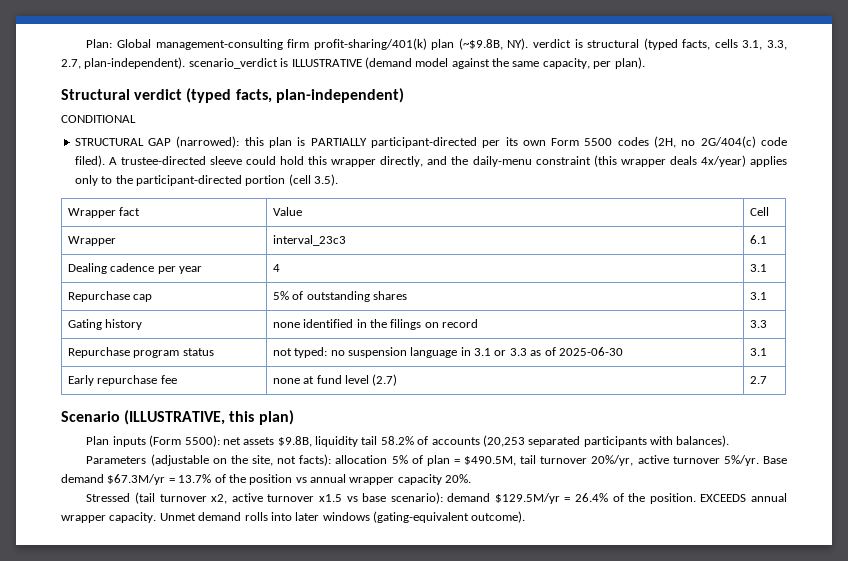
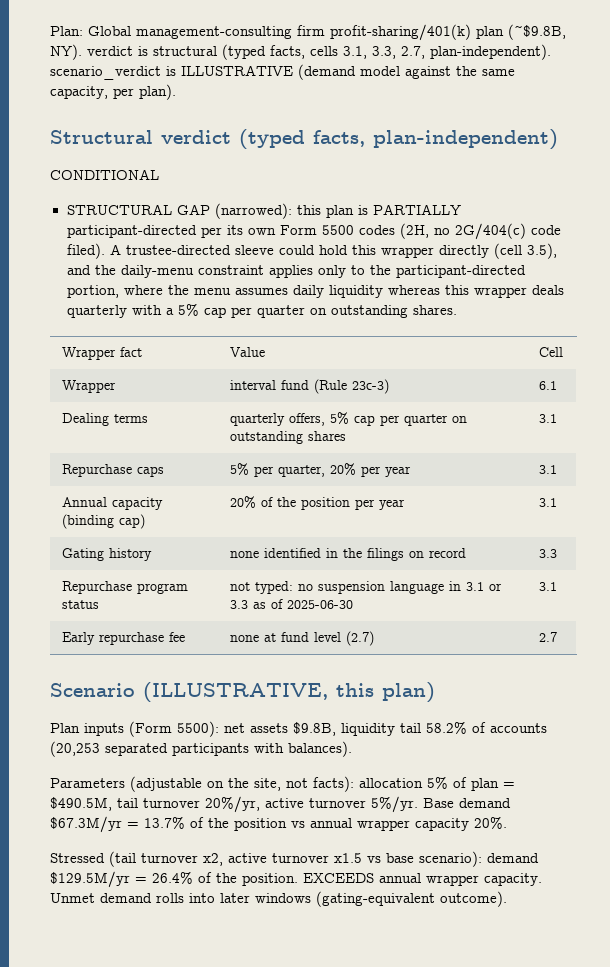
[380,156,424,167] directly, -> [438,243,557,259] directly (cell 3.5),
[593,155,746,167] (this wrapper deals 4x/year) -> (264, 270) none
[245,174,338,186] portion (cell 3.5). -> [66,285,564,298] [66,303,457,318] portion, where the menu assumes daily liquidity whereas this wrapper deals quarterly with a 5% cap per quarter on outstanding shares.
[272,235,346,246] [749,235,767,244] [67,263,202,274] [272,264,280,272] interval_23c3 | 6.1 // Dealing cadence per year | 4 -> [229,379,389,394] [538,381,557,390] [61,413,148,426] [229,412,467,426] [229,431,346,444] interval fund (Rule 23c-3) | 6.1 // Dealing terms | quarterly offers, 5% cap per quarter on outstanding shares
[133,294,153,302] [272,291,407,302] cap | 5% of outstanding shares -> [136,466,164,477] [229,463,411,477] [538,465,557,474] [61,497,163,510] [61,514,145,529] [229,496,405,510] caps | 5% per quarter, 20% per year | 3.1 // Annual capacity (binding cap) | 20% of the position per year

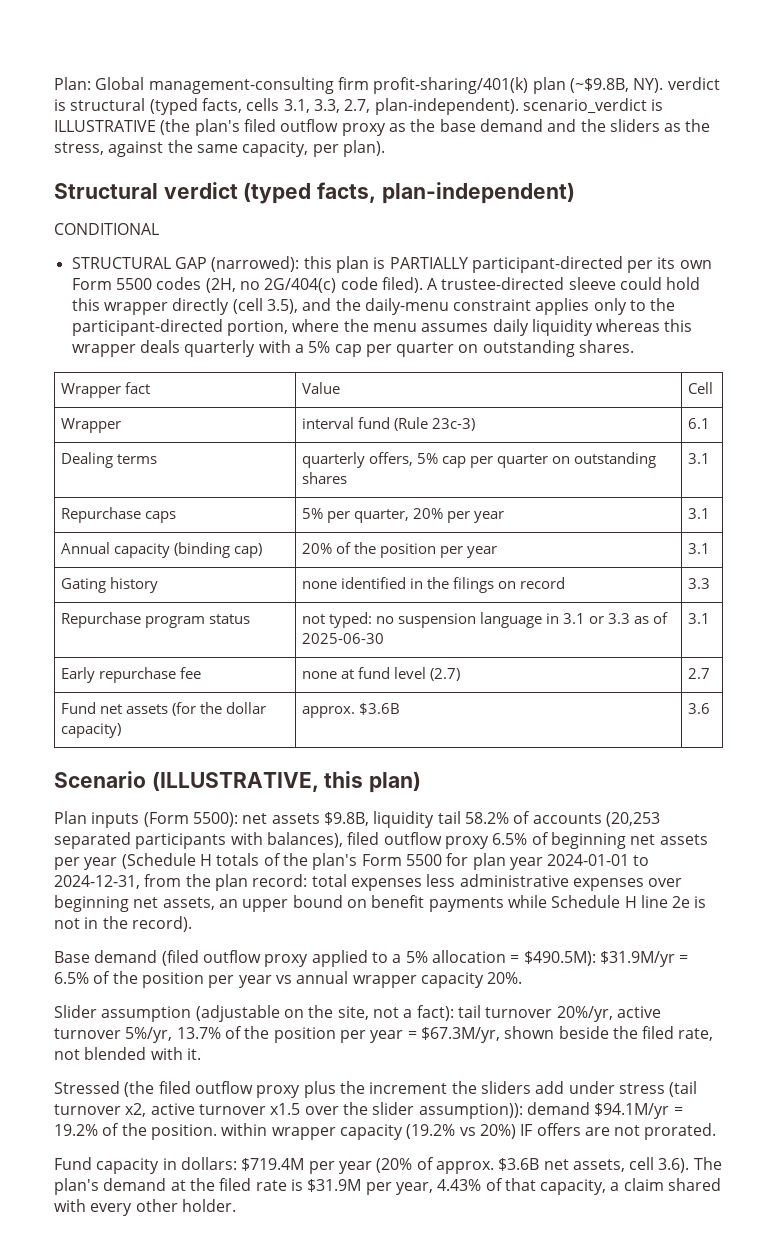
[298,64,400,80] (demand model -> [160,119,711,136] [54,142,104,155] (the plan's filed outflow proxy as the base demand and the sliders as the stress,
(557, 637) none -> [61,702,267,716] [61,723,122,738] [302,703,401,718] [688,703,711,714] // Fund net assets (for the dollar capacity) | approx. $3.6B | 3.6
[288,741,352,757] [50,776,515,792] [50,796,511,813] [50,816,287,833] balances). // Parameters (adjustable on the site, not facts): allocation 5% of plan = $490.5M, tail turnover 20%/yr, active turnover 5%/yr. Base demand $67.3M/yr = 13.7% of the position -> [266,832,708,849] [54,853,650,870] [54,874,683,891] [54,895,707,912] [54,916,192,932] [54,950,689,967] [54,971,272,988] balances), filed outflow proxy 6.5% of beginning net assets per year (Schedule H totals of the plan's Form 5500 for plan year 2024-01-01 to 2024-12-31, from the plan record: total expenses less administrative expenses over beginning net assets, an upper bound on benefit payments while Schedule H line 2e is not in the record). // Base demand (filed outflow proxy applied to a 5% allocation = $490.5M): $31.9M/yr = 6.5% of the position per year
[50,853,105,863] Stressed -> [54,1005,661,1022] [54,1026,714,1043] [54,1047,201,1060] [54,1081,665,1098] Slider assumption (adjustable on the site, not a fact): tail turnover 20%/yr, active turnover 5%/yr, 13.7% of the position per year = $67.3M/yr, shown beside the filed rate, not blended with it. // Stressed (the filed outflow proxy plus the increment the sliders add under stress
[367,851,539,867] [50,871,542,888] [50,891,507,907] vs base scenario): demand $129.5M/yr = 26.4% of the position. EXCEEDS annual wrapper capacity. Unmet demand rolls into later windows (gating-equivalent outcome). -> [304,1102,683,1119] [54,1123,717,1140] [54,1157,722,1174] [54,1178,722,1195] [54,1199,236,1216] over the slider assumption)): demand $94.1M/yr = 19.2% of the position. within wrapper capacity (19.2% vs 20%) IF offers are not prorated. // Fund capacity in dollars: $719.4M per year (20% of approx. $3.6B net assets, cell 3.6). The plan's demand at the filed rate is $31.9M per year, 4.43% of that capacity, a claim shared with every other holder.

